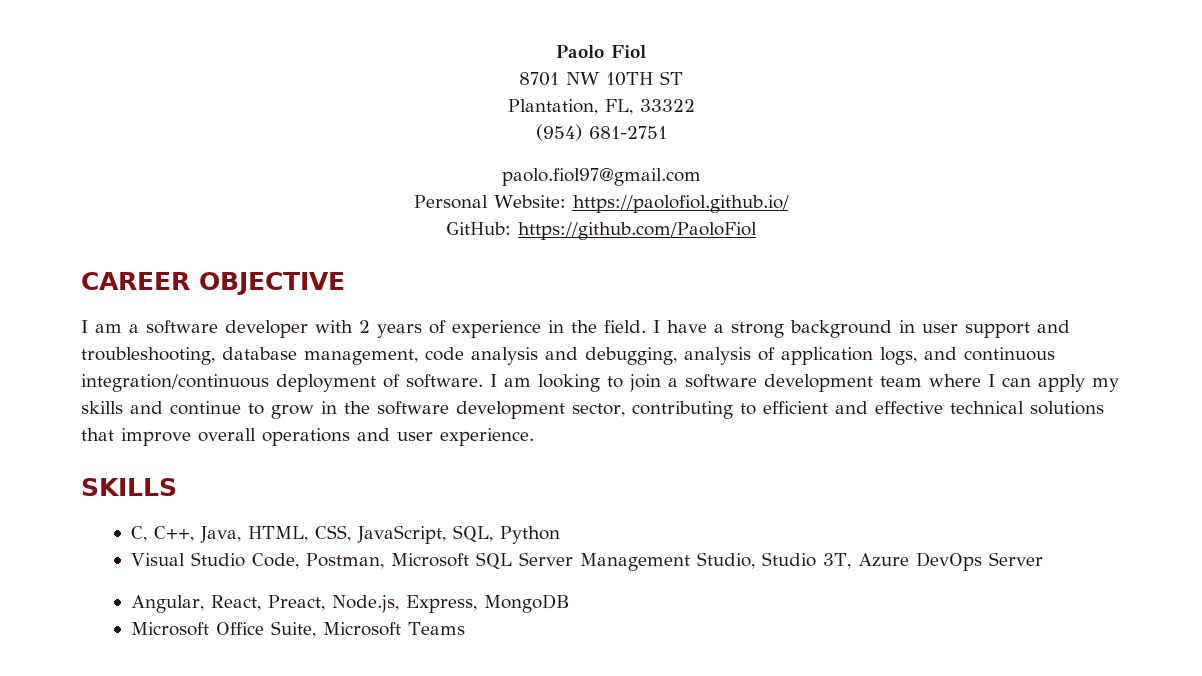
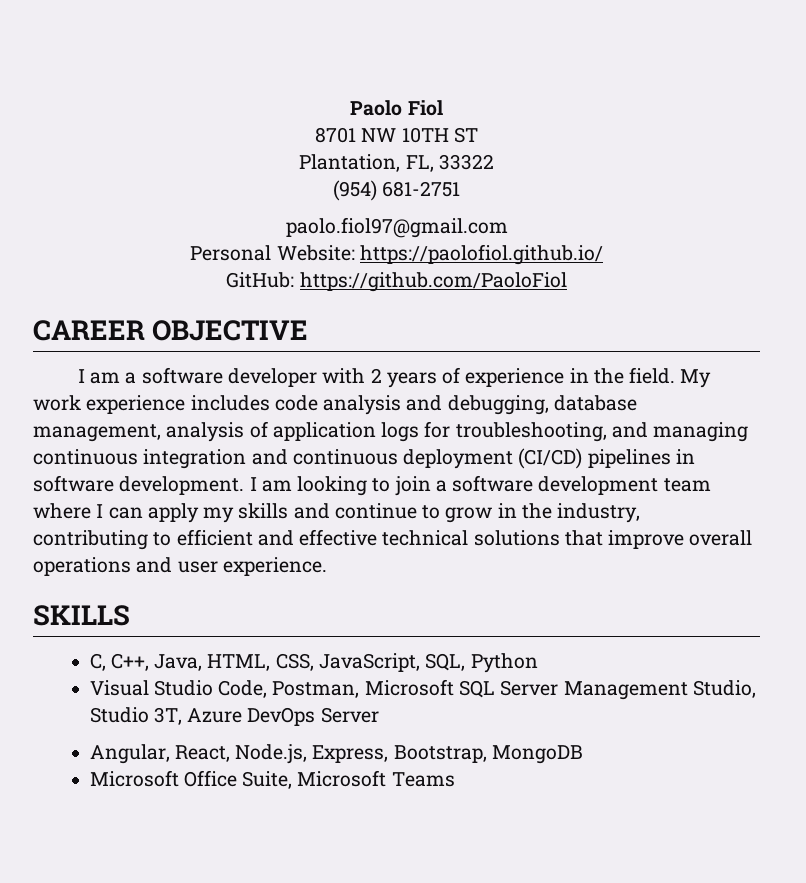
[653,320,1070,338] [81,347,418,365] I have a strong background in user support and troubleshooting, database management, -> [680,369,712,388] [33,395,270,414] My work experience includes
(677, 356) none -> [553,395,637,411] [33,424,161,442] database management,
[880,347,1055,365] [81,374,483,392] logs, and continuous integration/continuous deployment of software. -> [381,421,749,442] [33,448,695,469] [33,475,245,495] logs for troubleshooting, and managing continuous integration and continuous deployment (CI/CD) pipelines in software development.
[377,401,625,419] software development sector, -> [557,503,641,523] industry,
[268,595,326,611] Preact, -> (230, 753) none
(478, 604) none -> [393,745,487,763] Bootstrap,

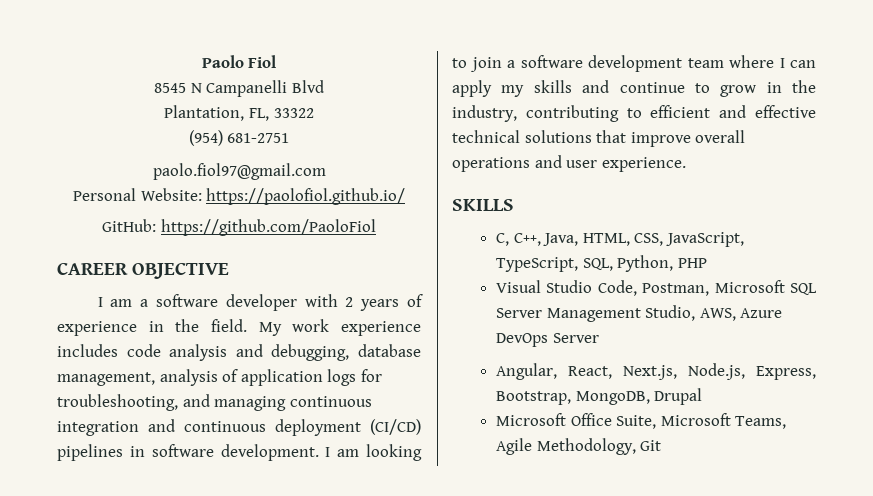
[315,127,478,143] 8701 NW 10TH ST -> [154,80,324,97] 8545 N Campanelli Blvd
[425,653,538,673] SQL, Python -> [495,255,707,272] TypeScript, SQL, Python, PHP
[89,707,182,725] Studio 3T, -> [699,308,736,321] AWS,
(230, 753) none -> [622,365,677,380] Next.js,
[492,745,584,764] MongoDB -> [575,388,703,405] MongoDB, Drupal
[391,772,455,787] Teams -> [735,416,787,429] [495,438,662,455] Teams, Agile Methodology, Git

